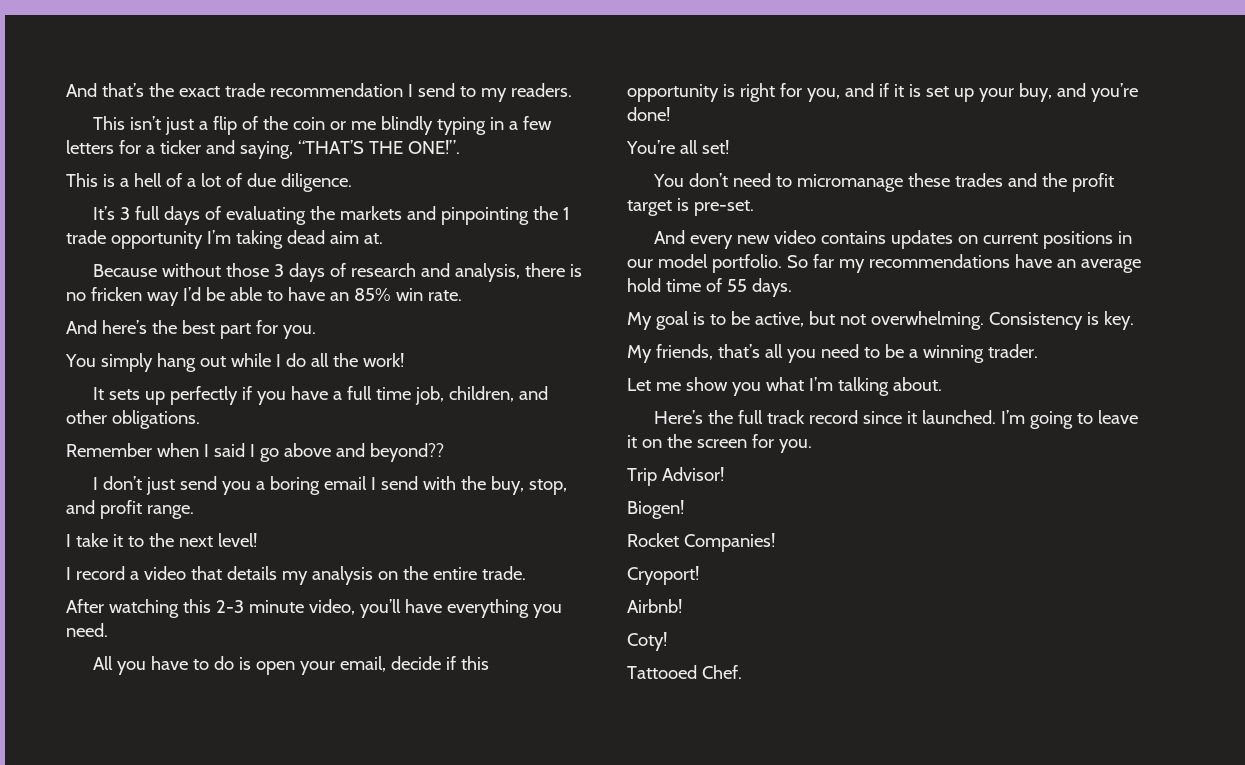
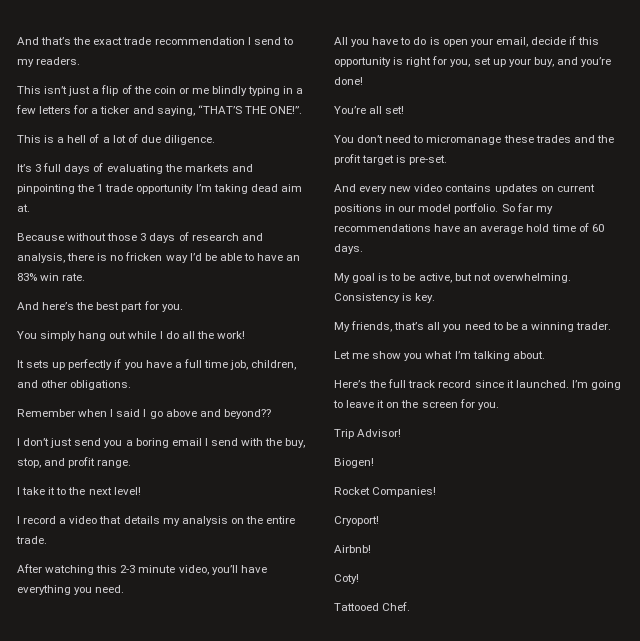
[353,288,391,301] 85% -> [17,273,37,281] 83%
[844,83,921,97] and if it is -> (471, 63) none
[726,279,747,292] 55 -> [591,224,604,232] 60

